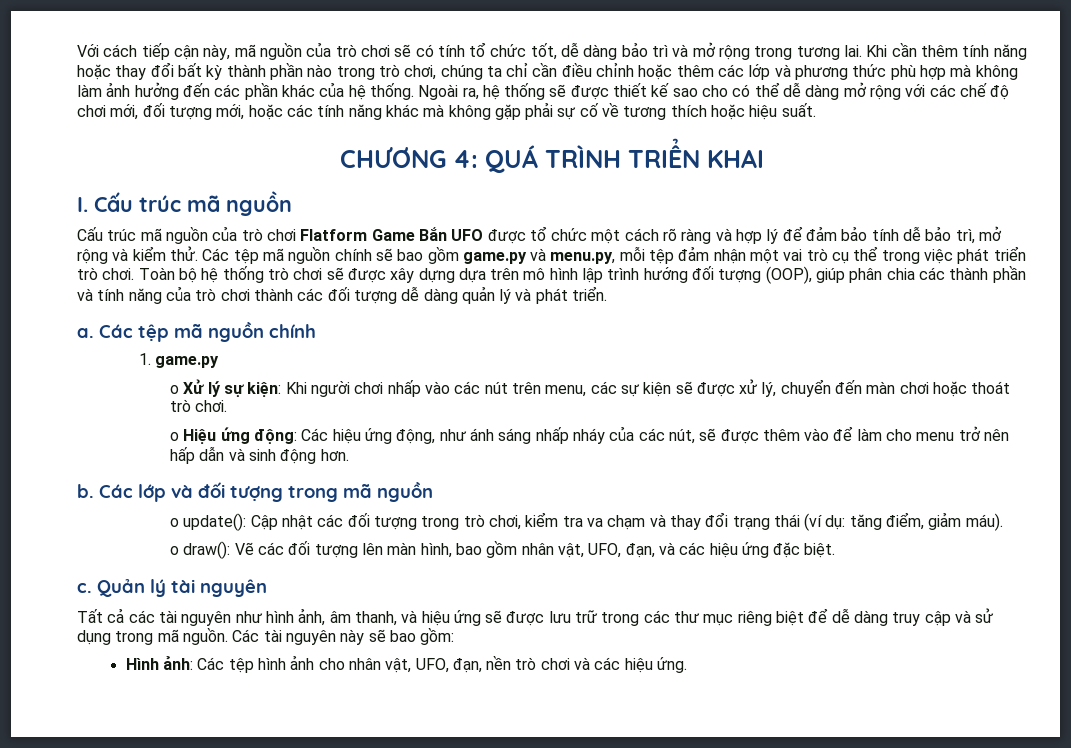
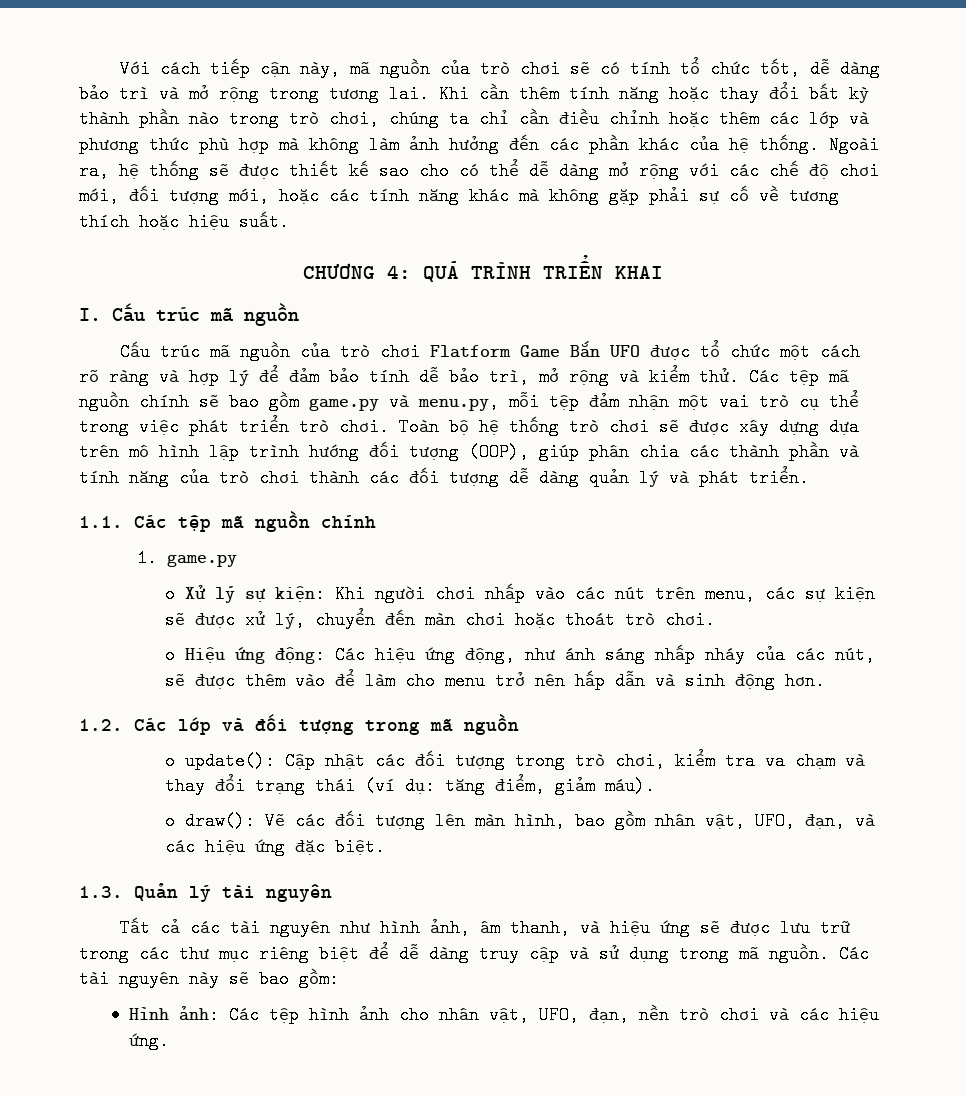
[77,328,94,338] a. -> [79,516,123,528] 1.1.
[77,484,94,498] b. -> [79,719,123,731] 1.2.
[77,583,92,593] c. -> [79,886,123,898] 1.3.

